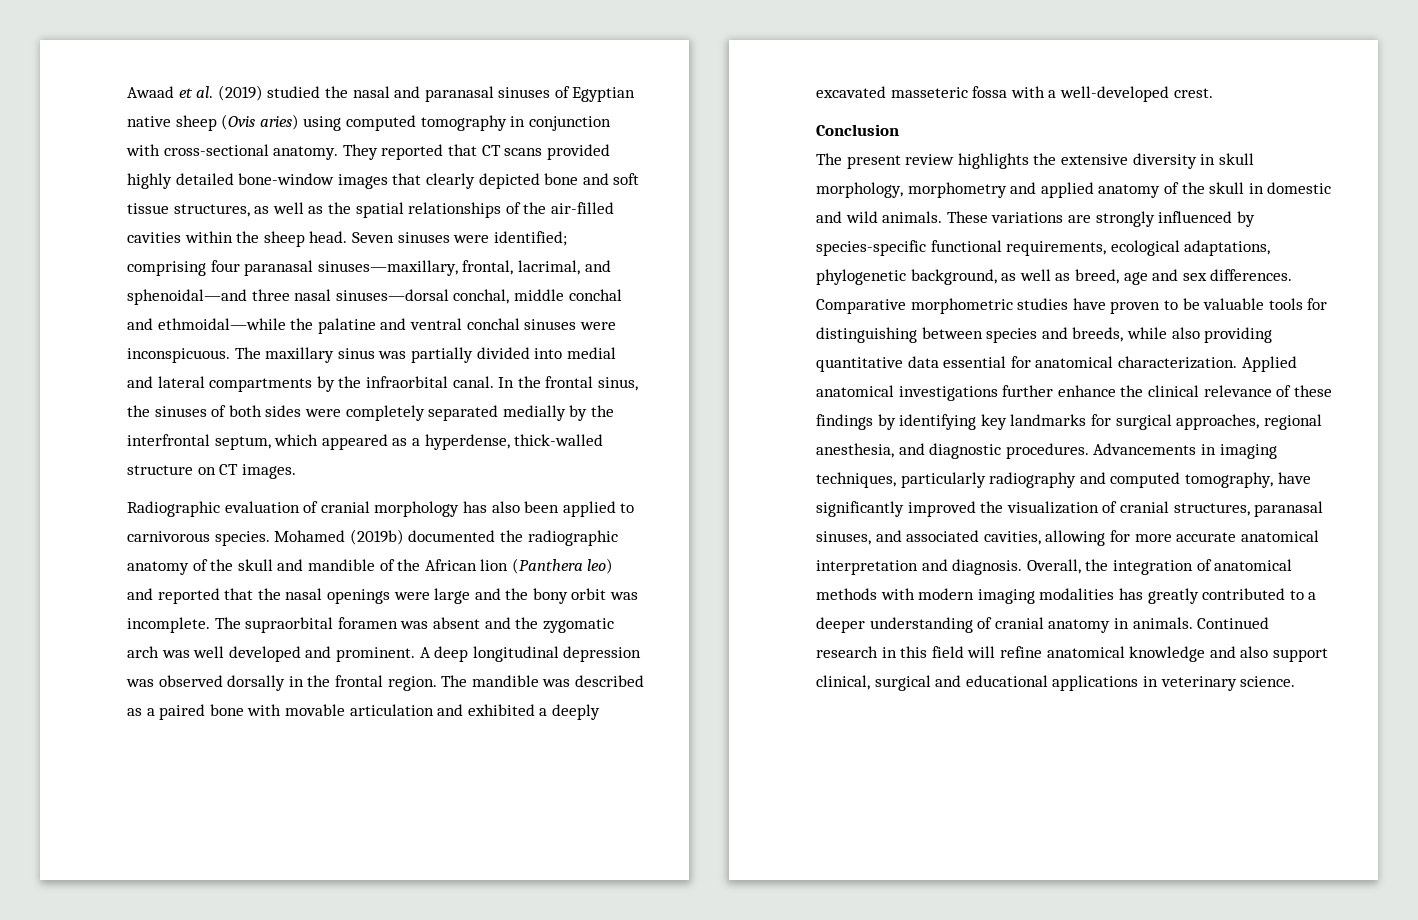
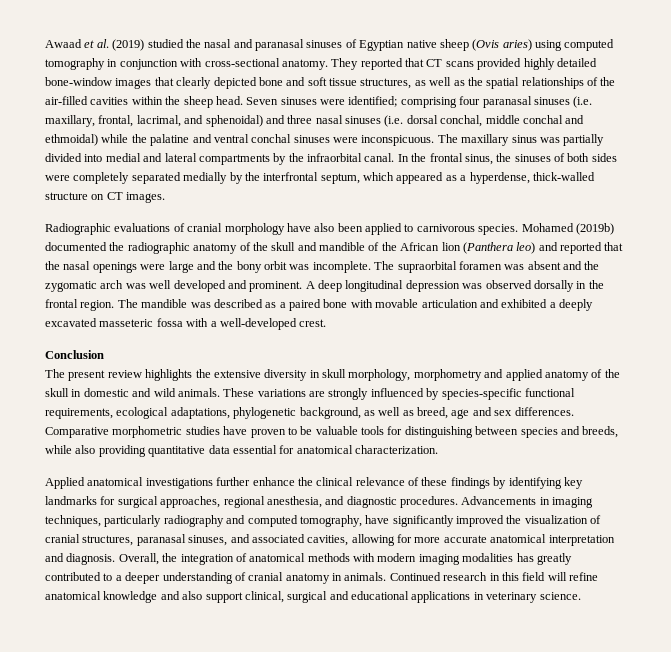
[317,260,611,276] [127,289,449,305] sinuses—maxillary, frontal, lacrimal, and sphenoidal—and three nasal sinuses—dorsal -> [533,96,593,108] [45,115,438,127] sinuses (i.e. maxillary, frontal, lacrimal, and sphenoidal) and three nasal sinuses (i.e. dorsal
[157,318,286,330] ethmoidal—while -> [45,134,129,146] ethmoidal) while
[224,501,300,513] evaluation -> [114,223,171,232] evaluations
[462,501,487,513] has -> [286,223,311,232] have
(1237, 362) none -> (438, 449) //

